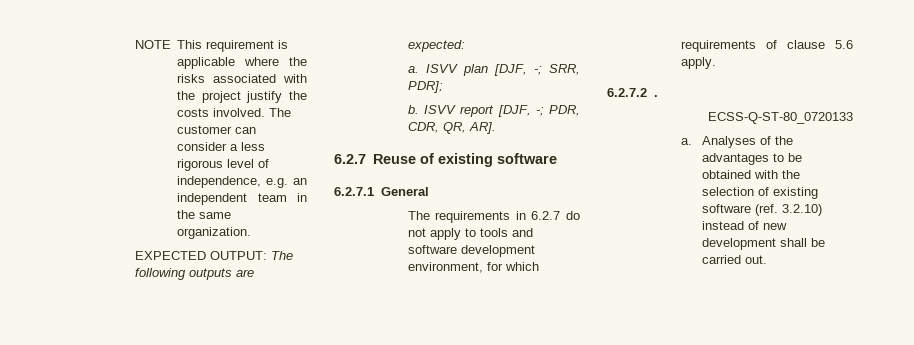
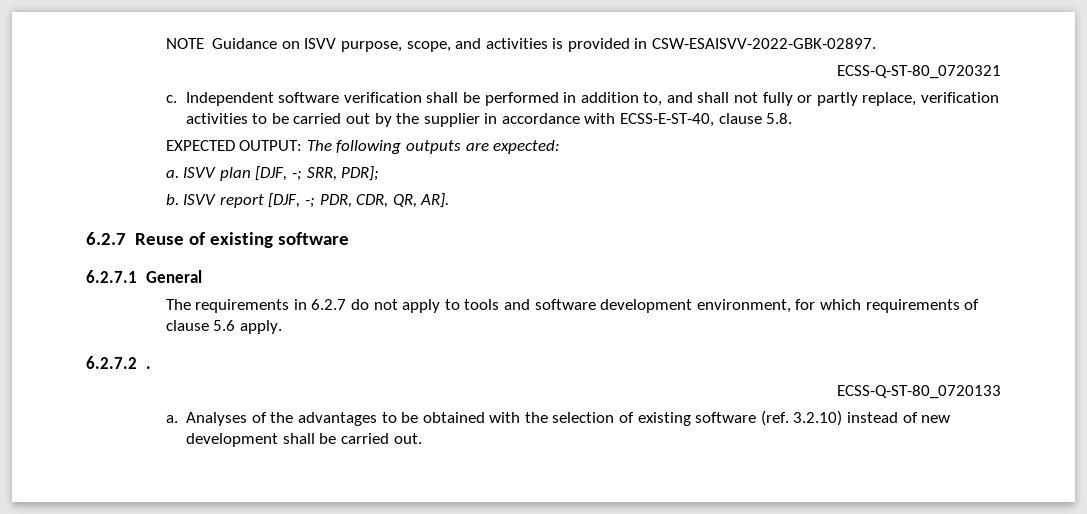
[177,40,289,52] [177,57,307,69] [177,74,307,83] [177,91,307,103] [177,108,292,117] [177,125,257,134] [177,142,266,151] [177,159,270,171] [177,176,307,188] [177,193,307,205] [177,210,232,219] [177,227,252,239] This requirement is applicable where the risks associated with the project justify the costs involved. The customer can consider a less rigorous level of independence, e.g. an independent team in the same organization. -> [212,38,877,52] [837,65,1001,79] [165,92,1000,106] [185,113,793,127] Guidance on ISVV purpose, scope, and activities is provided in CSW-ESAISVV-2022-GBK-02897. // ECSS-Q-ST-80_0720321 // c. Independent software verification shall be performed in addition to, and shall not fully or partly replace, verification activities to be carried out by the supplier in accordance with ECSS-E-ST-40, clause 5.8.

